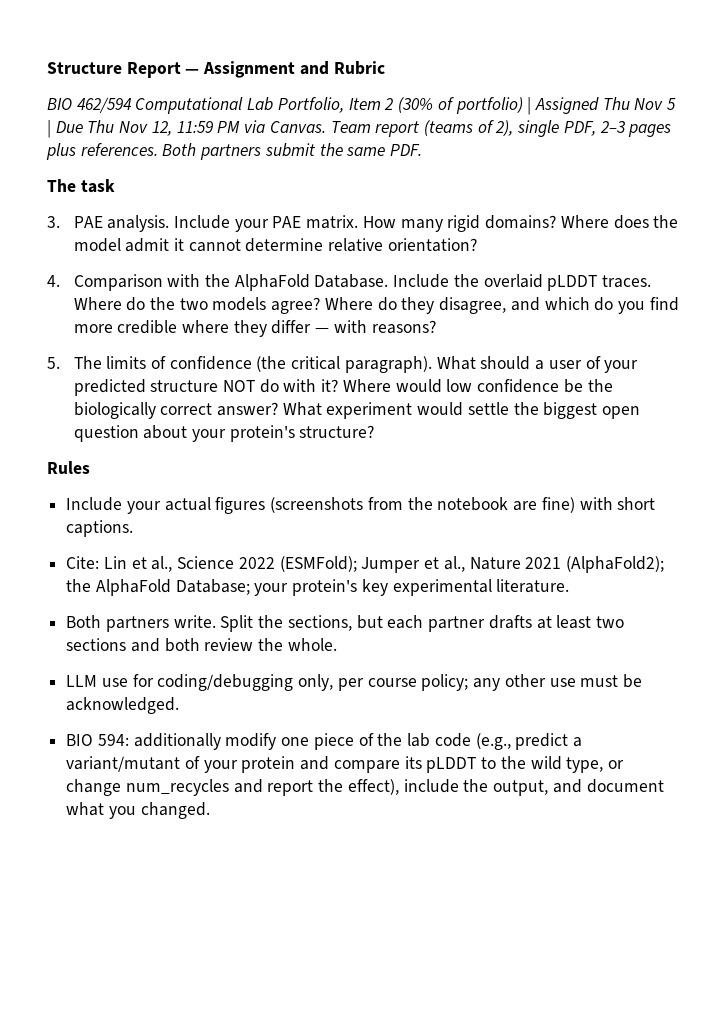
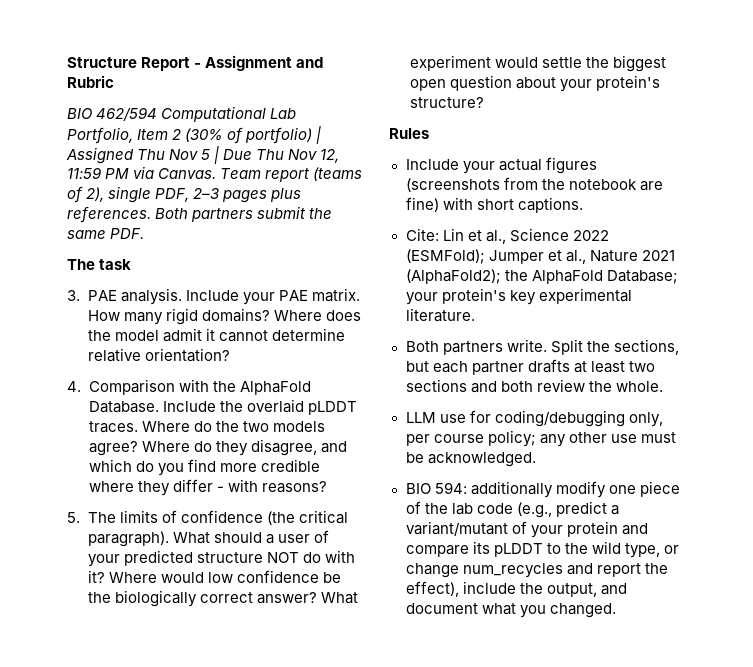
[185,69,200,74] — -> [194,63,202,68] -
[315,328,330,333] — -> [216,486,224,492] -

